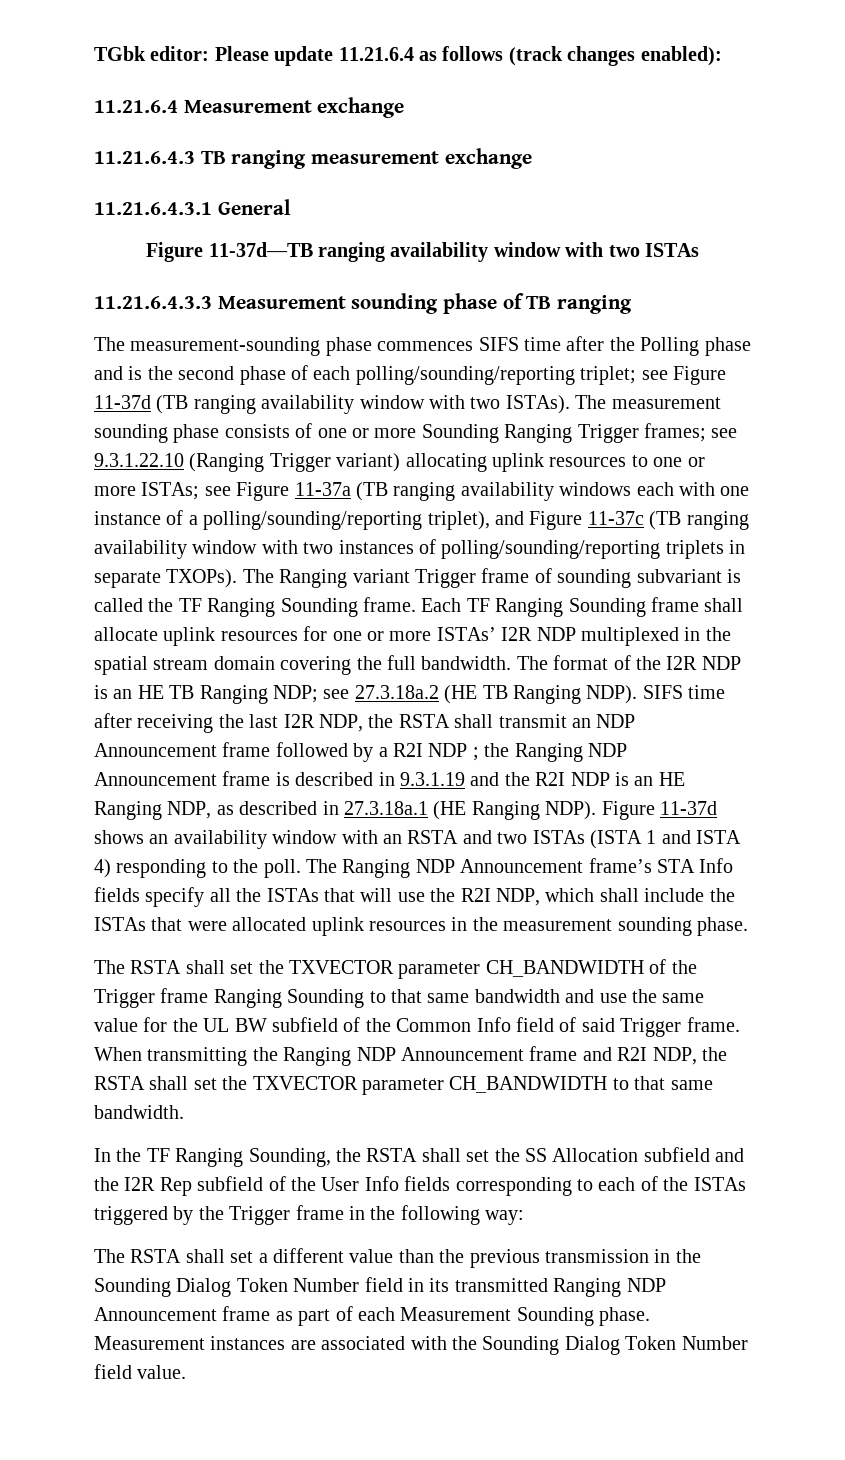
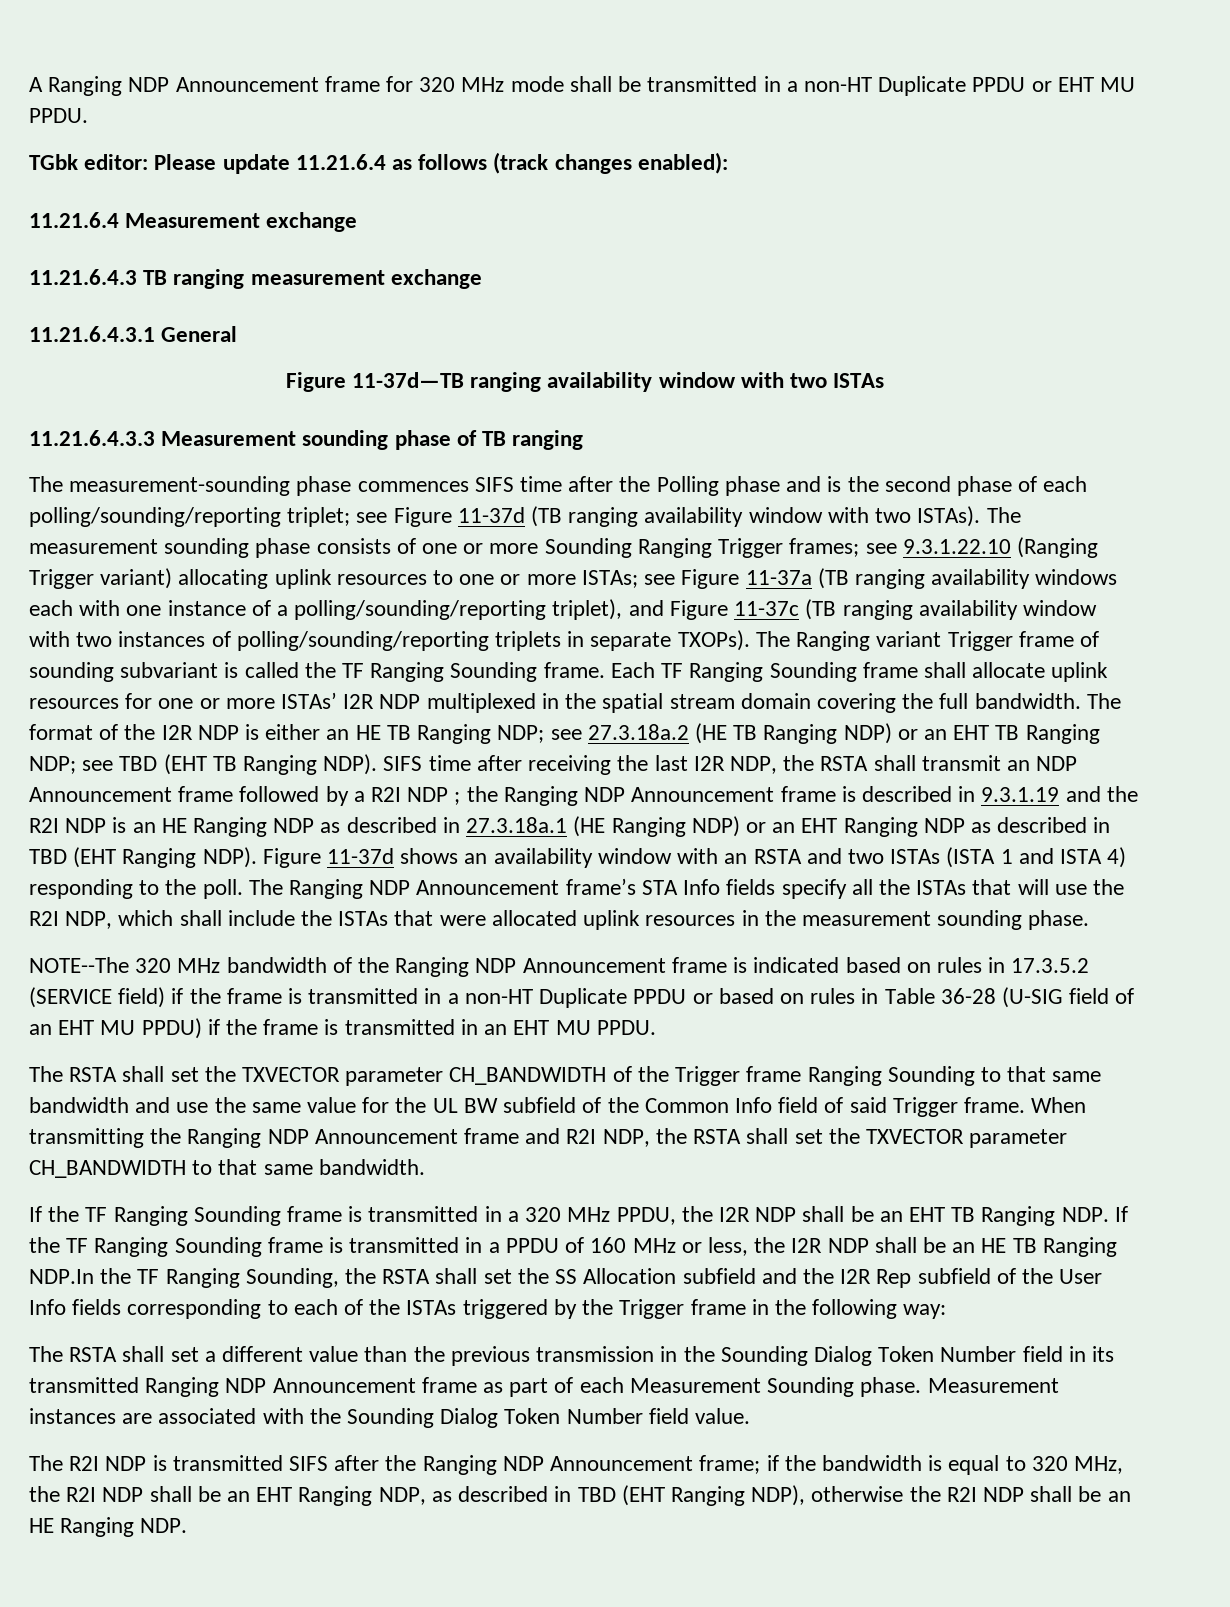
(94, 53) none -> [29,76,1135,96] [29,108,88,123] A Ranging NDP Announcement frame for 320 MHz mode shall be transmitted in a non-HT Duplicate PPDU or EHT MU PPDU. //
(108, 692) none -> [265,724,321,740] either
(581, 694) none -> [843,723,1100,744] [29,754,318,775] NDP) or an EHT TB Ranging NDP; see TBD (EHT TB Ranging
[167,801,212,819] NDP, -> [273,818,315,833] NDP
(540, 810) none -> [691,816,1111,837] [29,847,197,868] NDP) or an EHT Ranging NDP as described in TBD (EHT Ranging
(748, 926) none -> [29,957,1090,977] [29,987,1135,1008] [29,1018,656,1039] // NOTE--The 320 MHz bandwidth of the Ranging NDP Announcement frame is indicated based on rules in 17.3.5.2 (SERVICE field) if the frame is transmitted in a non-HT Duplicate PPDU or based on rules in Table 36-28 (U-SIG field of an EHT MU PPDU) if the frame is transmitted in an EHT MU PPDU.
[94,1148,111,1162] In -> [29,1206,1128,1226] [29,1237,1117,1257] [29,1269,94,1284] If the TF Ranging Sounding frame is transmitted in a 320 MHz PPDU, the I2R NDP shall be an EHT TB Ranging NDP. If the TF Ranging Sounding frame is transmitted in a PPDU of 160 MHz or less, the I2R NDP shall be an HE TB Ranging NDP.In
(187, 1372) none -> [29,1455,1123,1475] [29,1485,1131,1506] [29,1517,188,1537] // The R2I NDP is transmitted SIFS after the Ranging NDP Announcement frame; if the bandwidth is equal to 320 MHz, the R2I NDP shall be an EHT Ranging NDP, as described in TBD (EHT Ranging NDP), otherwise the R2I NDP shall be an HE Ranging NDP.

